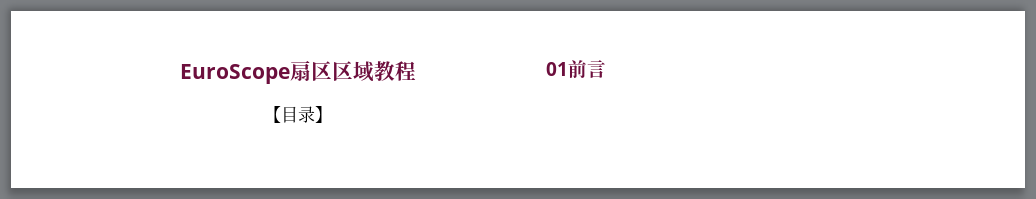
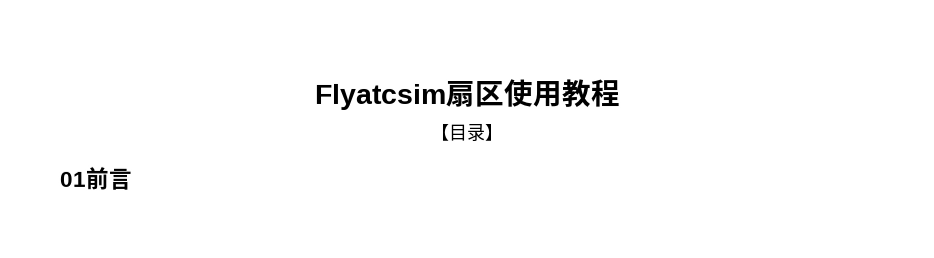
[180,60,374,84] EuroScope扇区区域 -> [314,79,563,110] Flyatcsim扇区使用

